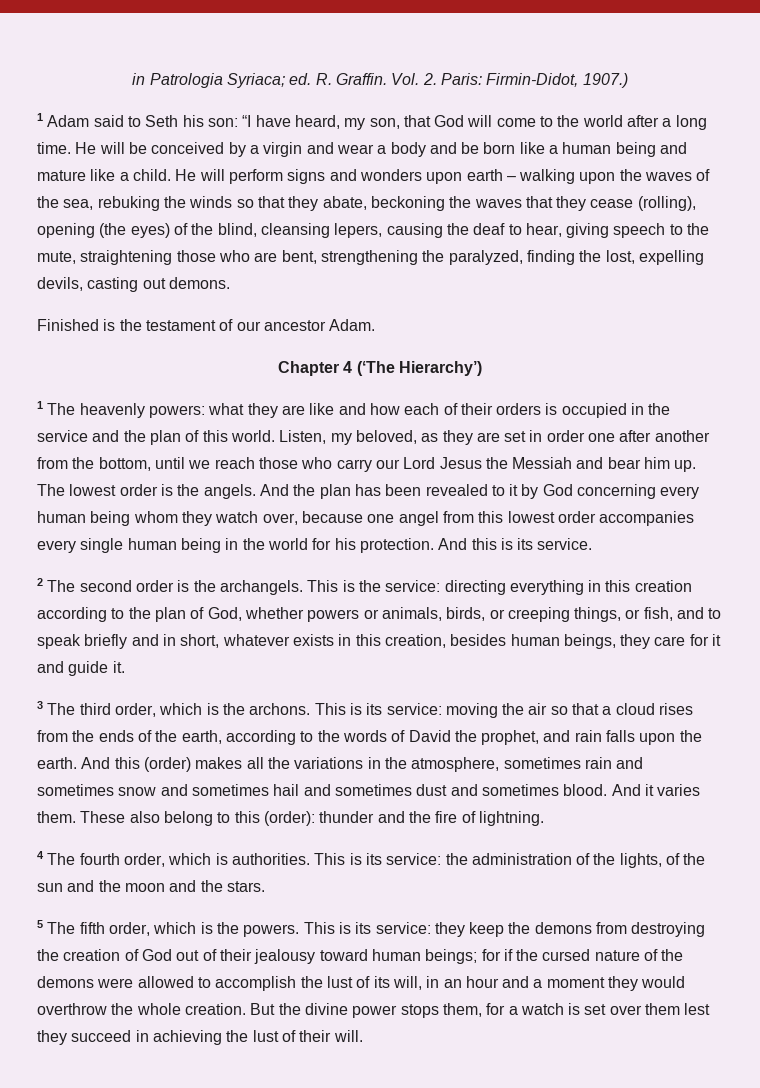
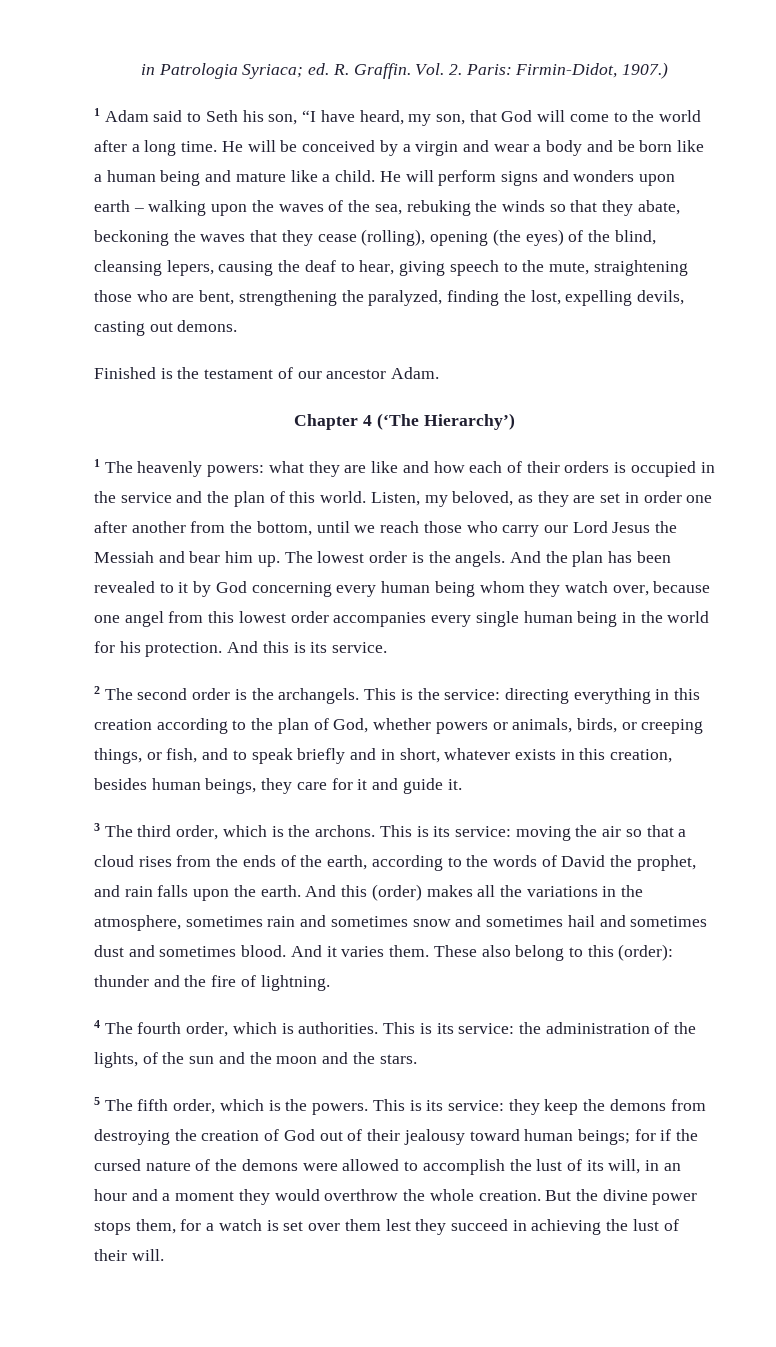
[207,118,238,127] son: -> [268,114,298,125] son,

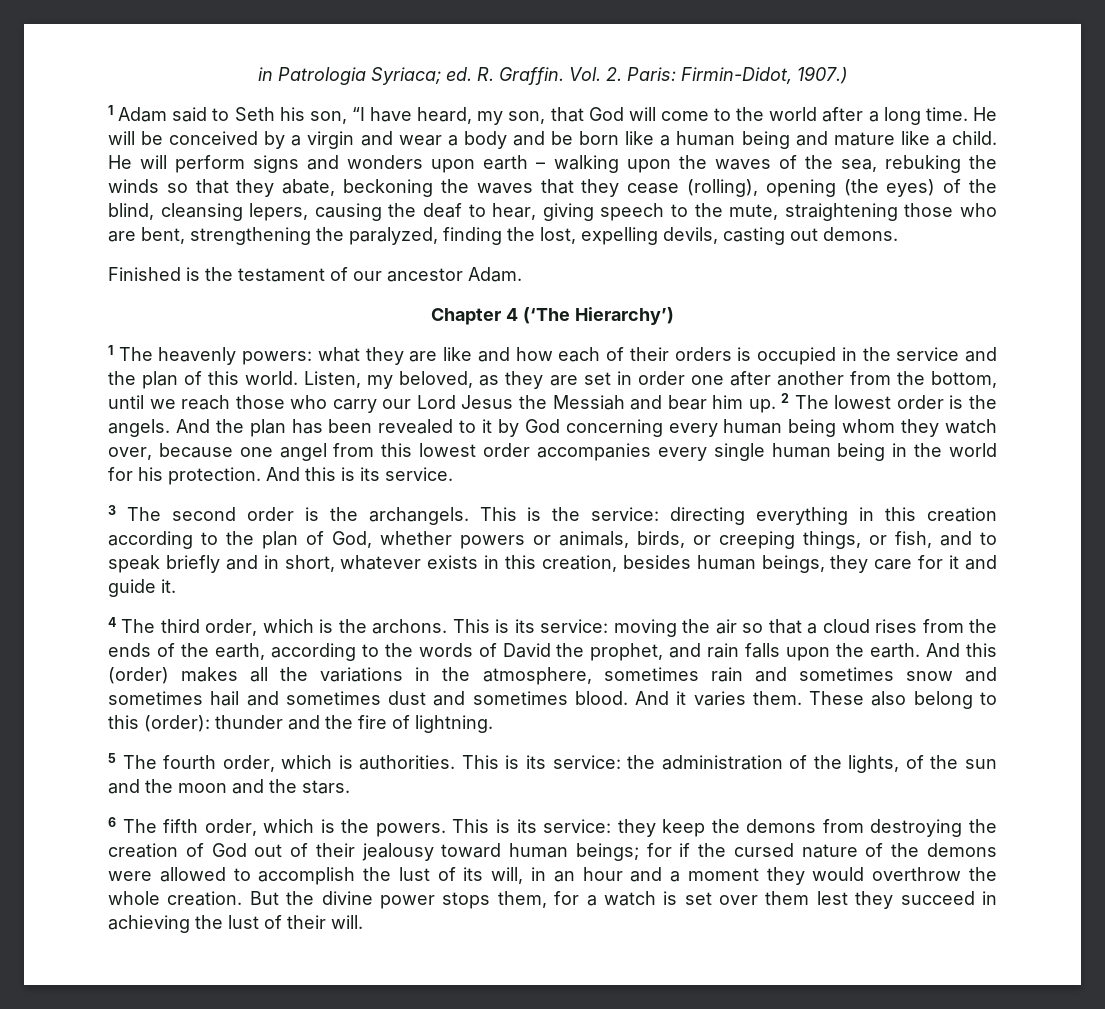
(280, 561) none -> [781,393,790,403] 2
[94,686,100,694] 2 -> [108,505,116,515] 3
[94,823,100,831] 3 -> [108,617,116,627] 4
[94,1020,100,1028] 4 -> [108,753,116,763] 5
[94,1097,100,1105] 5 -> [108,817,116,827] 6

